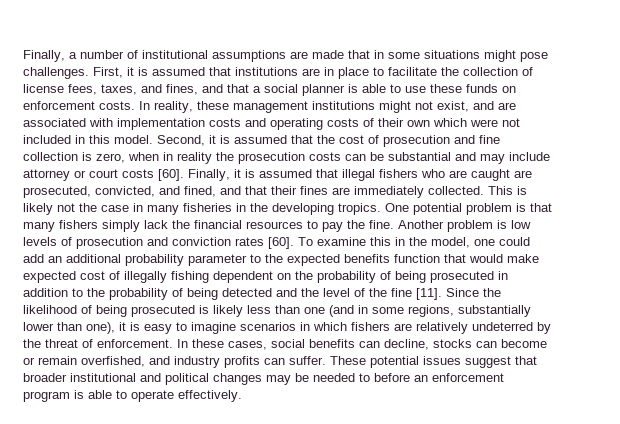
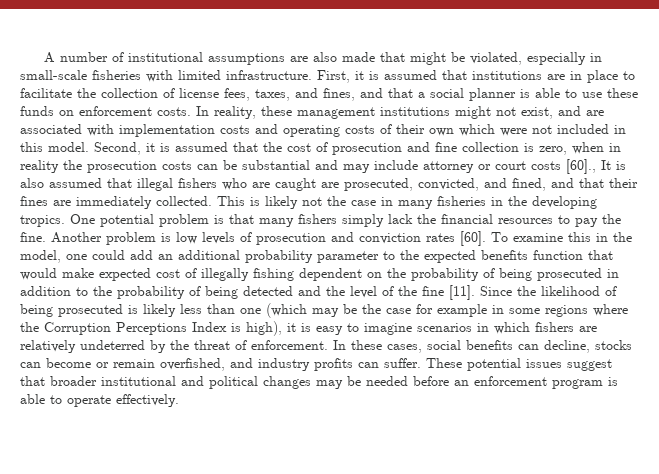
[23,50,77,62] Finally, a -> [44,52,56,63] A
(308, 55) none -> [313,52,338,62] also
[374,50,548,62] [23,67,89,79] in some situations might pose challenges. -> [410,52,603,65] [20,70,312,82] might be violated, especially in small-scale fisheries with limited infrastructure.
[158,169,255,181] [60]. Finally, it is -> [566,159,626,174] [20,178,44,188] [60]., It is also
[329,305,531,317] [23,322,115,334] (and in some regions, substantially lower than one), -> [266,303,628,318] [20,321,282,336] (which may be the case for example in some regions where the Corruption Perceptions Index is high),
[359,373,370,382] to -> (408, 381) none

